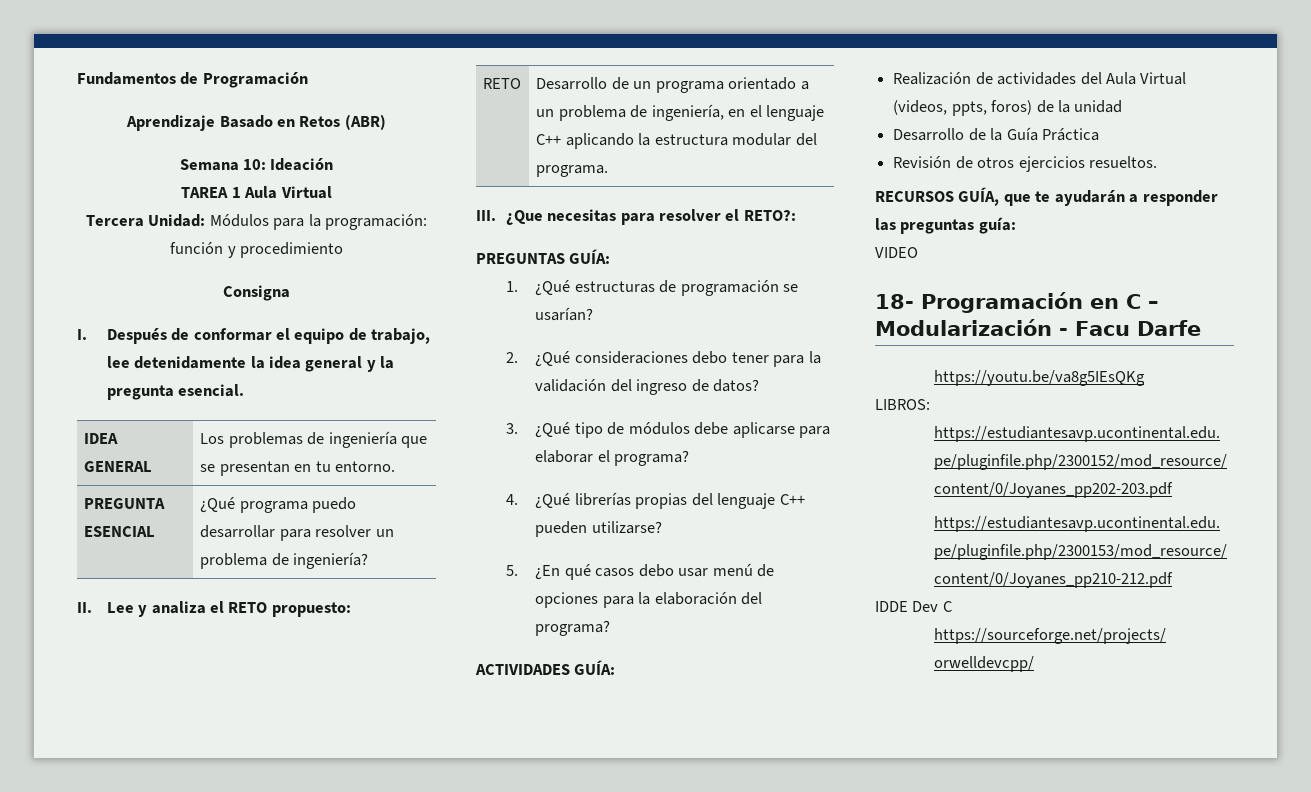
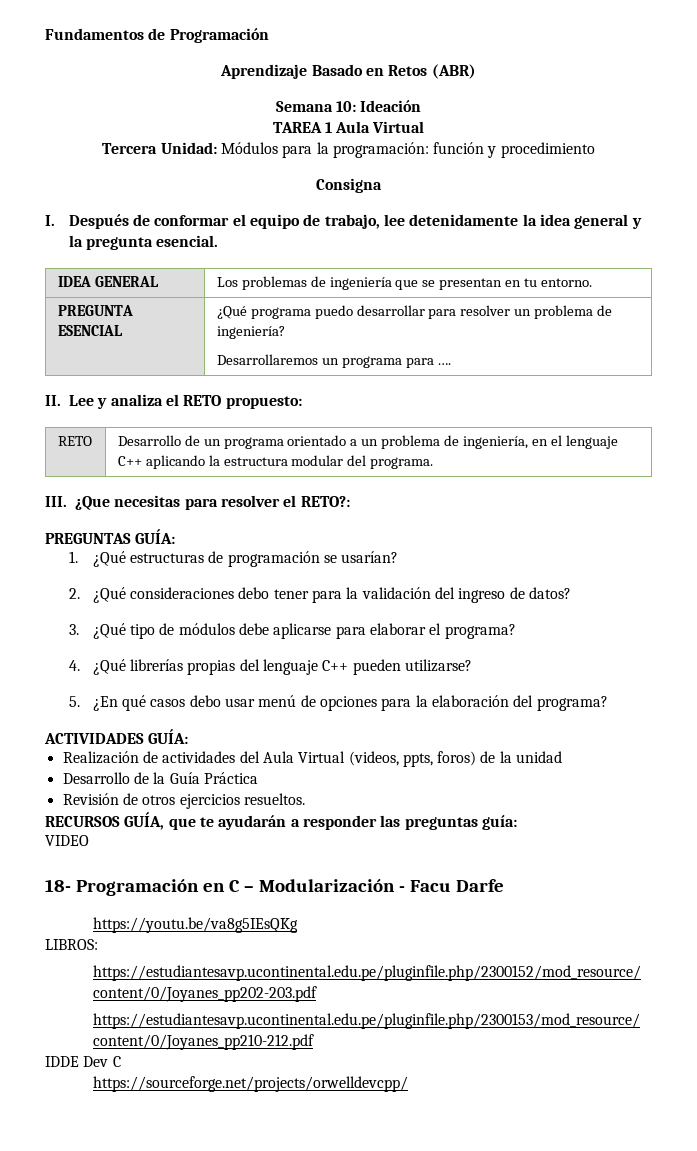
(369, 560) none -> [216,354,452,368] // Desarrollaremos un programa para ….

